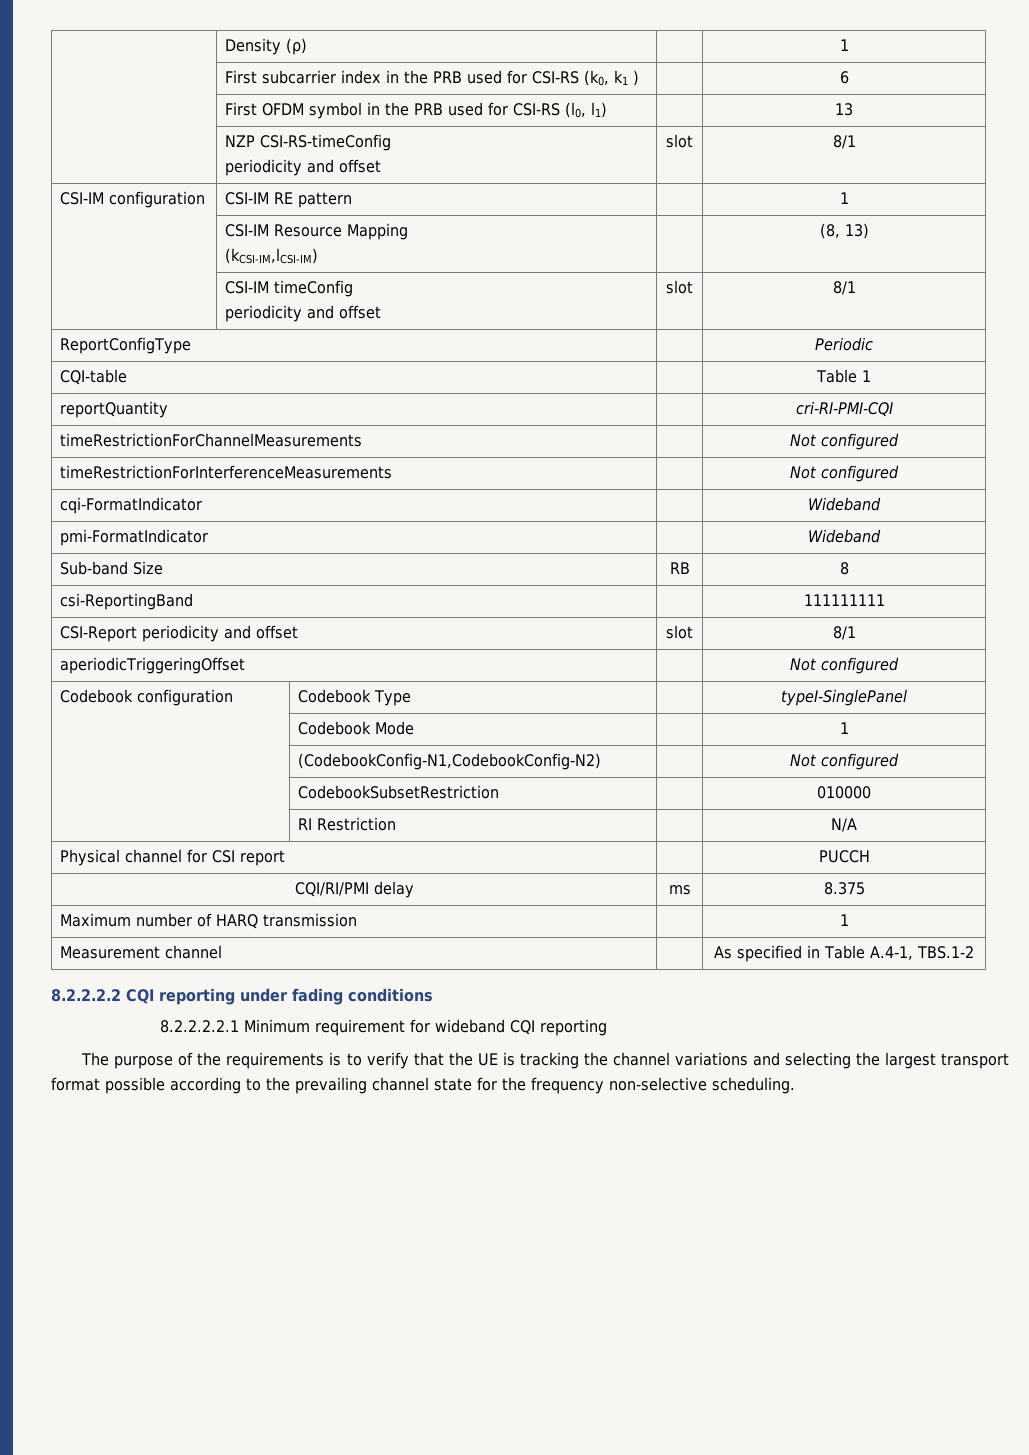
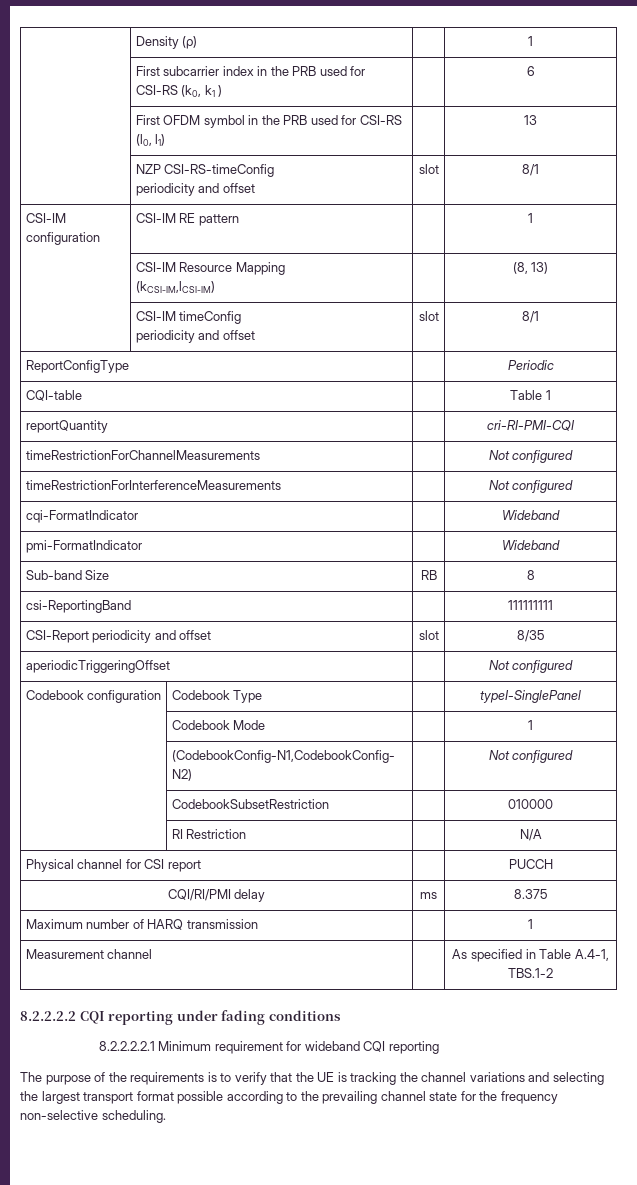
[832,626,856,640] 8/1 -> [516,630,545,642] 8/35

